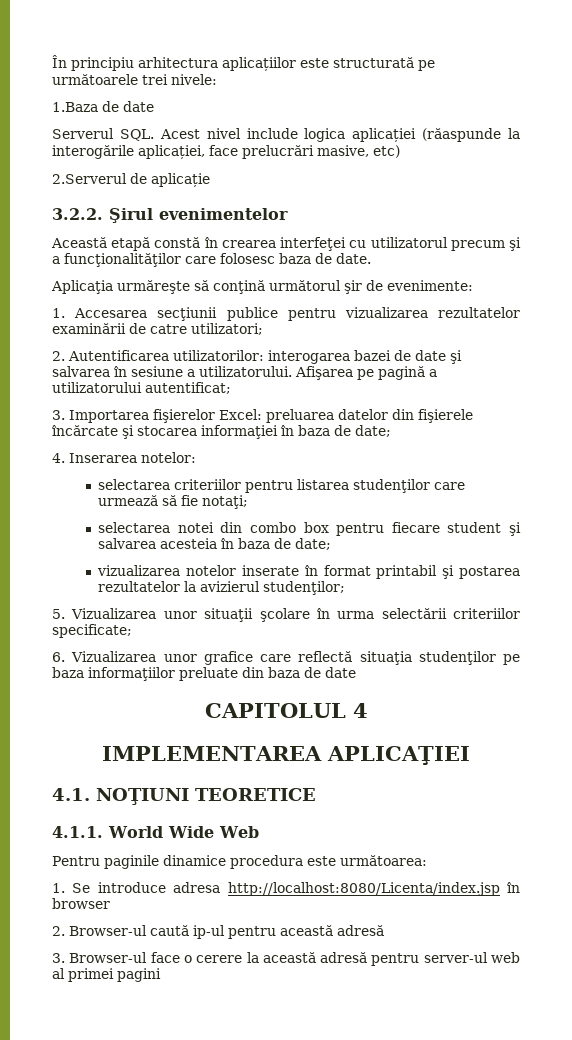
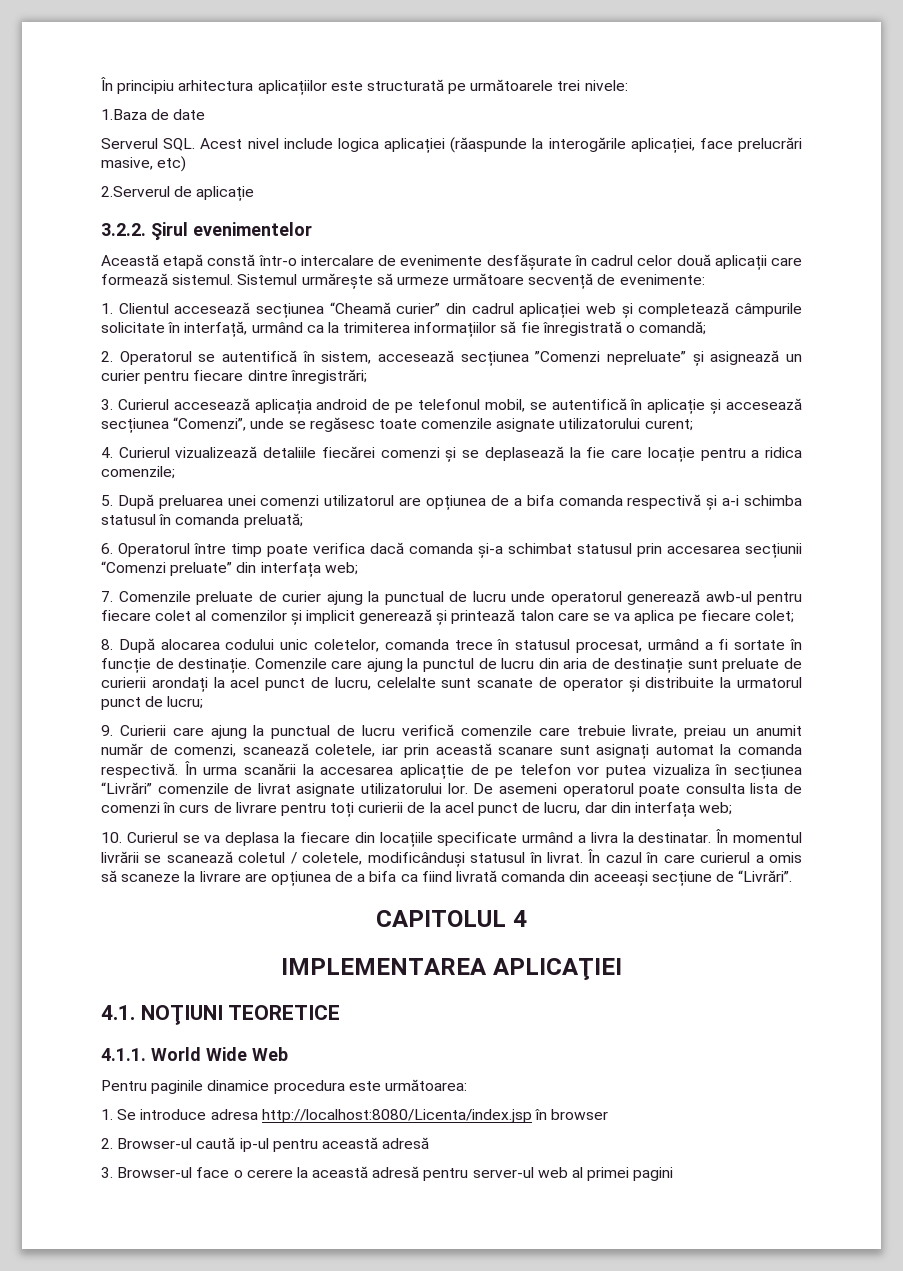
[204,237,521,251] [52,253,371,267] [51,280,473,294] [52,307,520,321] [52,323,263,335] [52,350,462,364] [52,366,437,380] [52,382,231,394] [52,409,473,423] [52,425,391,439] [52,452,196,463] [98,479,466,493] [98,495,249,509] [98,522,521,536] [98,538,332,550] [97,565,520,579] [98,581,346,595] [52,608,520,622] [52,624,132,638] [52,651,520,665] [52,667,356,681] în crearea interfeţei cu utilizatorul precum şi a funcţionalităţilor care folosesc baza de date. // Aplicaţia urmăreşte să conţină următorul şir de evenimente: // 1. Accesarea secţiunii publice pentru vizualizarea rezultatelor examinării de catre utilizatori; // 2. Autentificarea utilizatorilor: interogarea bazei de date şi salvarea în sesiune a utilizatorului. Afişarea pe pagină a utilizatorului autentificat; // 3. Importarea fişierelor Excel: preluarea datelor din fişierele încărcate şi stocarea informaţiei în baza de date; // 4. Inserarea notelor: // selectarea criteriilor pentru listarea studenţilor care urmează să fie notaţi; // selectarea notei din combo box pentru fiecare student şi salvarea acesteia în baza de date; // vizualizarea notelor inserate în format printabil şi postarea rezultatelor la avizierul studenţilor; // 5. Vizualizarea unor situaţii şcolare în urma selectării criteriilor specificate; // 6. Vizualizarea unor grafice care reflectă situaţia studenţilor pe baza informaţiilor preluate din baza de date -> [258,254,803,270] [101,273,705,289] [101,302,802,318] [101,321,707,337] [101,350,802,366] [101,369,367,384] [101,398,802,414] [101,417,693,433] [101,446,803,462] [101,466,175,479] [101,494,803,510] [101,513,303,528] [101,542,802,558] [101,561,358,577] [101,590,802,605] [101,609,794,625] [101,638,802,653] [101,658,802,673] [101,677,802,692] [101,696,204,710] [101,724,803,739] [101,743,803,759] [101,761,802,779] [101,782,803,797] [101,802,733,817] [101,829,802,847] [101,849,802,867] [101,870,793,886] într-o intercalare de evenimente desfășurate în cadrul celor două aplicații care formează sistemul. Sistemul urmărește să urmeze următoare secvență de evenimente: // 1. Clientul accesează secțiunea “Cheamă curier” din cadrul aplicației web și completează câmpurile solicitate în interfață, urmând ca la trimiterea informațiilor să fie înregistrată o comandă; // 2. Operatorul se autentifică în sistem, accesează secțiunea ”Comenzi nepreluate” și asignează un curier pentru fiecare dintre înregistrări; // 3. Curierul accesează aplicația android de pe telefonul mobil, se autentifică în aplicație și accesează secțiunea “Comenzi”, unde se regăsesc toate comenzile asignate utilizatorului curent; // 4. Curierul vizualizează detaliile fiecărei comenzi și se deplasează la fie care locație pentru a ridica comenzile; // 5. După preluarea unei comenzi utilizatorul are opțiunea de a bifa comanda respectivă și a-i schimba statusul în comanda preluată; // 6. Operatorul între timp poate verifica dacă comanda și-a schimbat statusul prin accesarea secțiunii “Comenzi preluate” din interfața web; // 7. Comenzile preluate de curier ajung la punctual de lucru unde operatorul generează awb-ul pentru fiecare colet al comenzilor și implicit generează și printează talon care se va aplica pe fiecare colet; // 8. După alocarea codului unic coletelor, comanda trece în statusul procesat, urmând a fi sortate în funcție de destinație. Comenzile care ajung la punctul de lucru din aria de destinație sunt preluate de curierii arondați la acel punct de lucru, celelalte sunt scanate de operator și distribuite la urmatorul punct de lucru; // 9. Curierii care ajung la punctual de lucru verifică comenzile care trebuie livrate, preiau un anumit număr de comenzi, scanează coletele, iar prin această scanare sunt asignați automat la comanda respectivă. În urma scanării la accesarea aplicațtie de pe telefon vor putea vizualiza în secțiunea “Livrări” comenzile de livrat asignate utilizatorului lor. De asemeni operatorul poate consulta lista de comenzi în curs de livrare pentru toți curierii de la acel punct de lucru, dar din interfața web; // 10. Curierul se va deplasa la fiecare din locațiile specificate urmând a livra la destinatar. În momentul livrării se scanează coletul / coletele, modificânduși statusul în livrat. În cazul în care curierul a omis să scaneze la livrare are opțiunea de a bifa ca fiind livrată comanda din aceeași secțiune de “Livrări”.

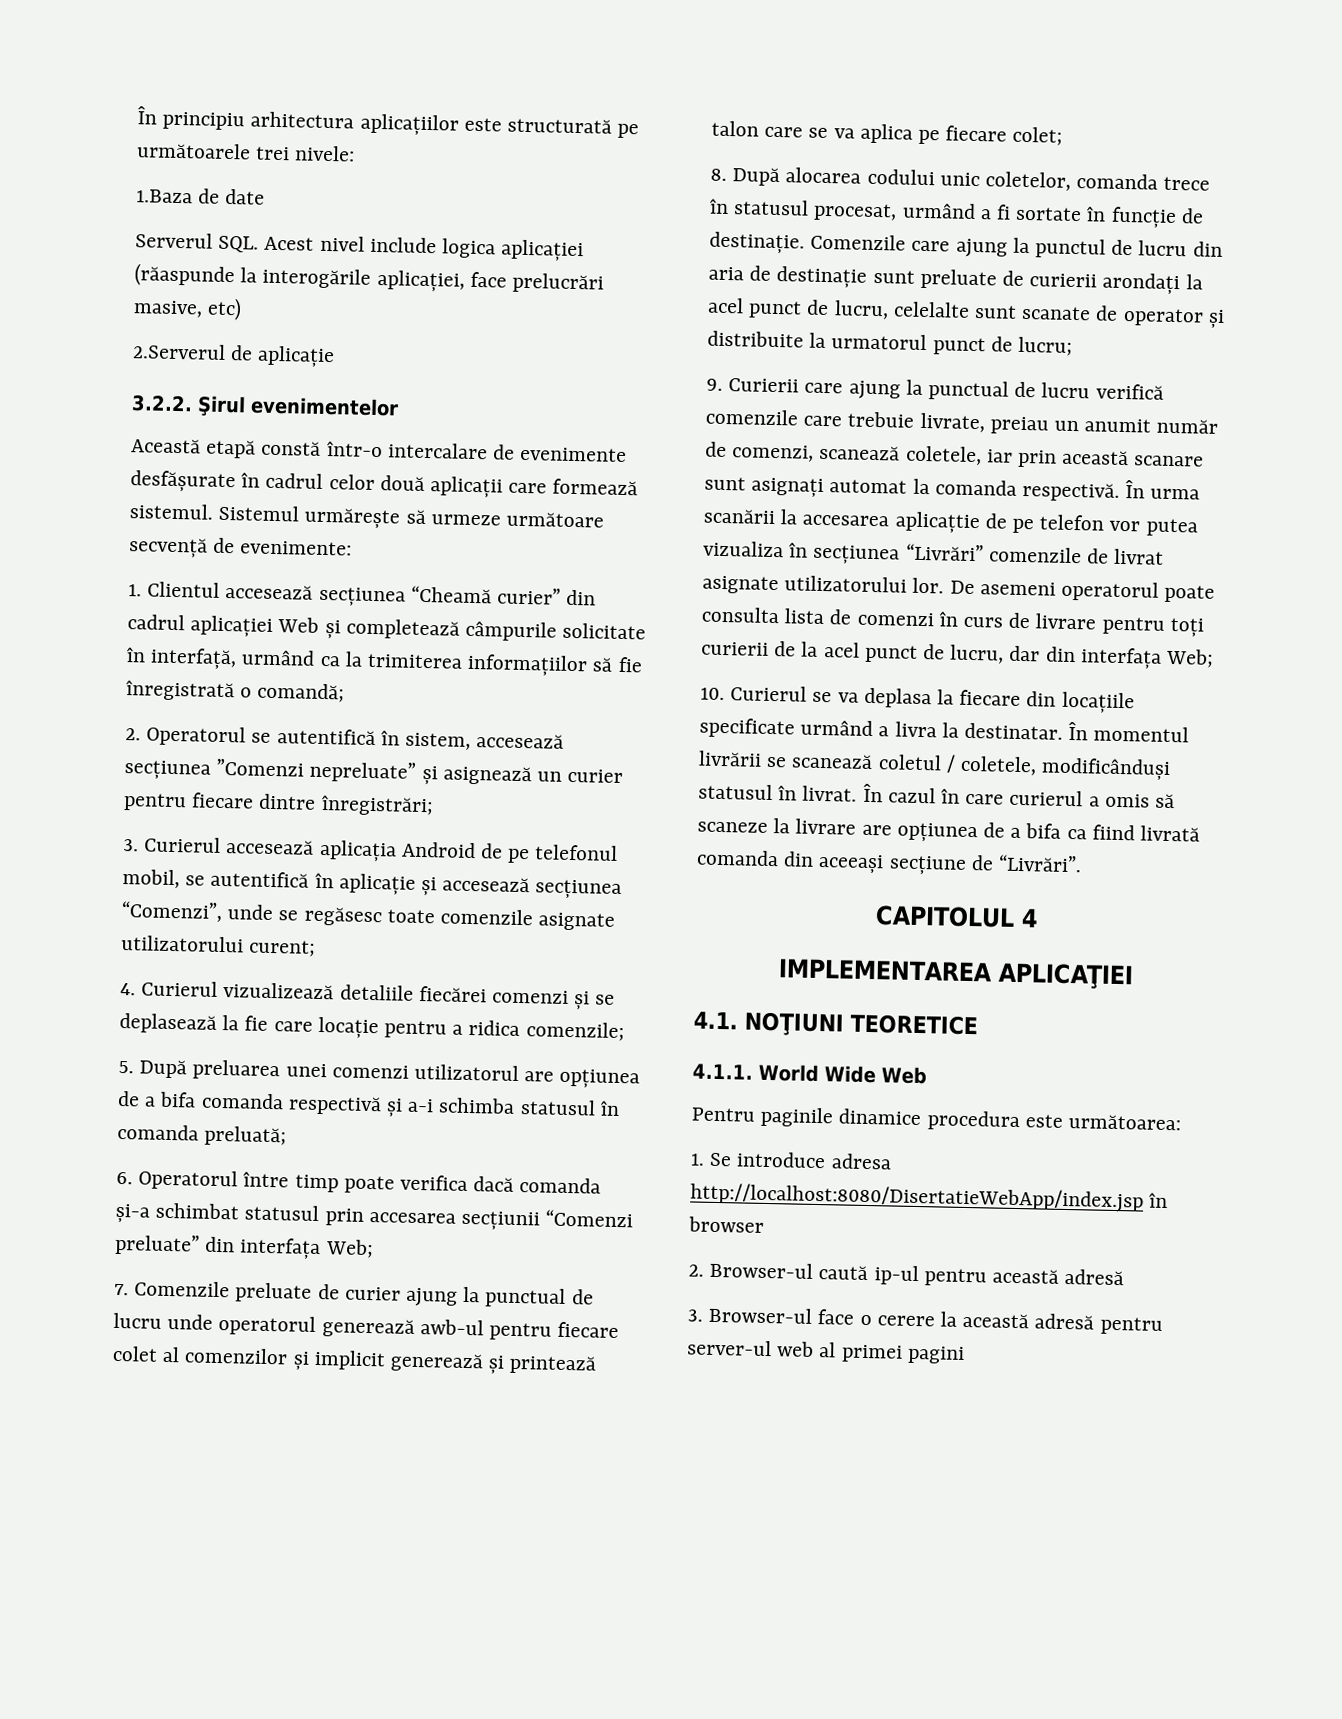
[586,303,616,314] web -> [277,617,320,633] Web
[316,399,368,410] android -> [401,841,476,859] Android
[324,562,358,575] web; -> [324,1239,374,1259] Web;
[699,802,733,815] web; -> [1165,648,1215,668] Web;
[261,1109,532,1123] http://localhost:8080/Licenta/index.jsp -> [690,1182,1144,1213] http://localhost:8080/DisertatieWebApp/index.jsp

